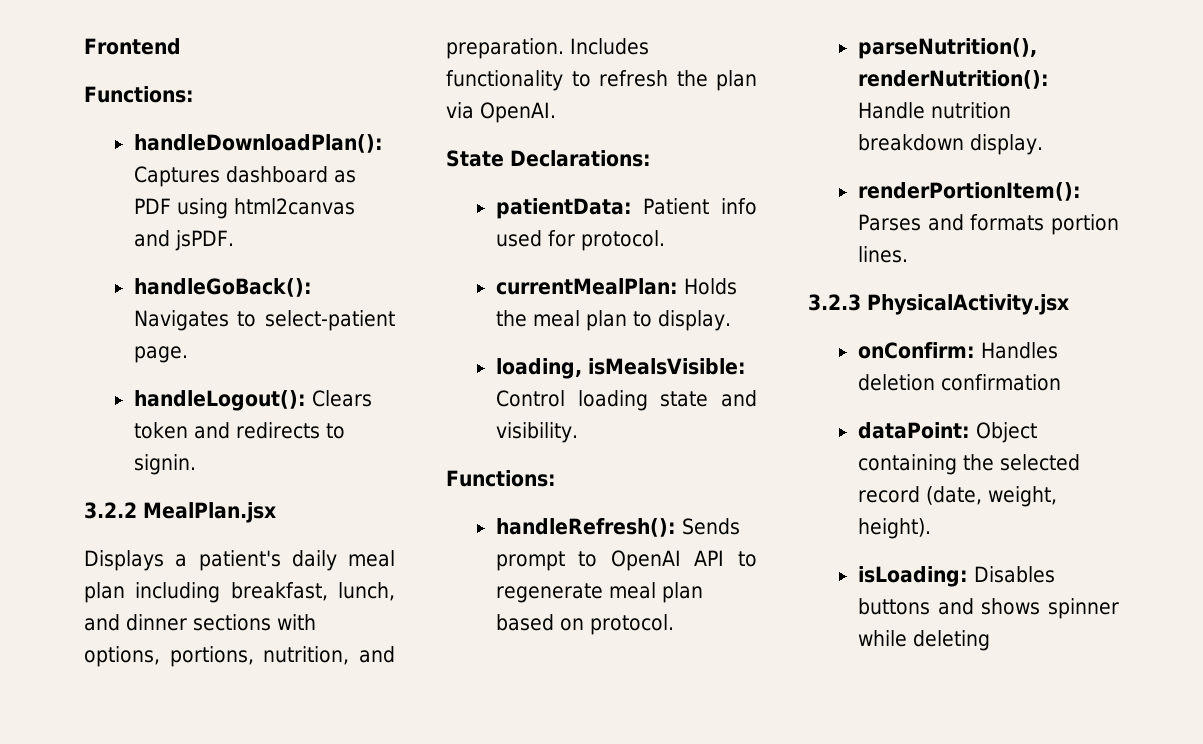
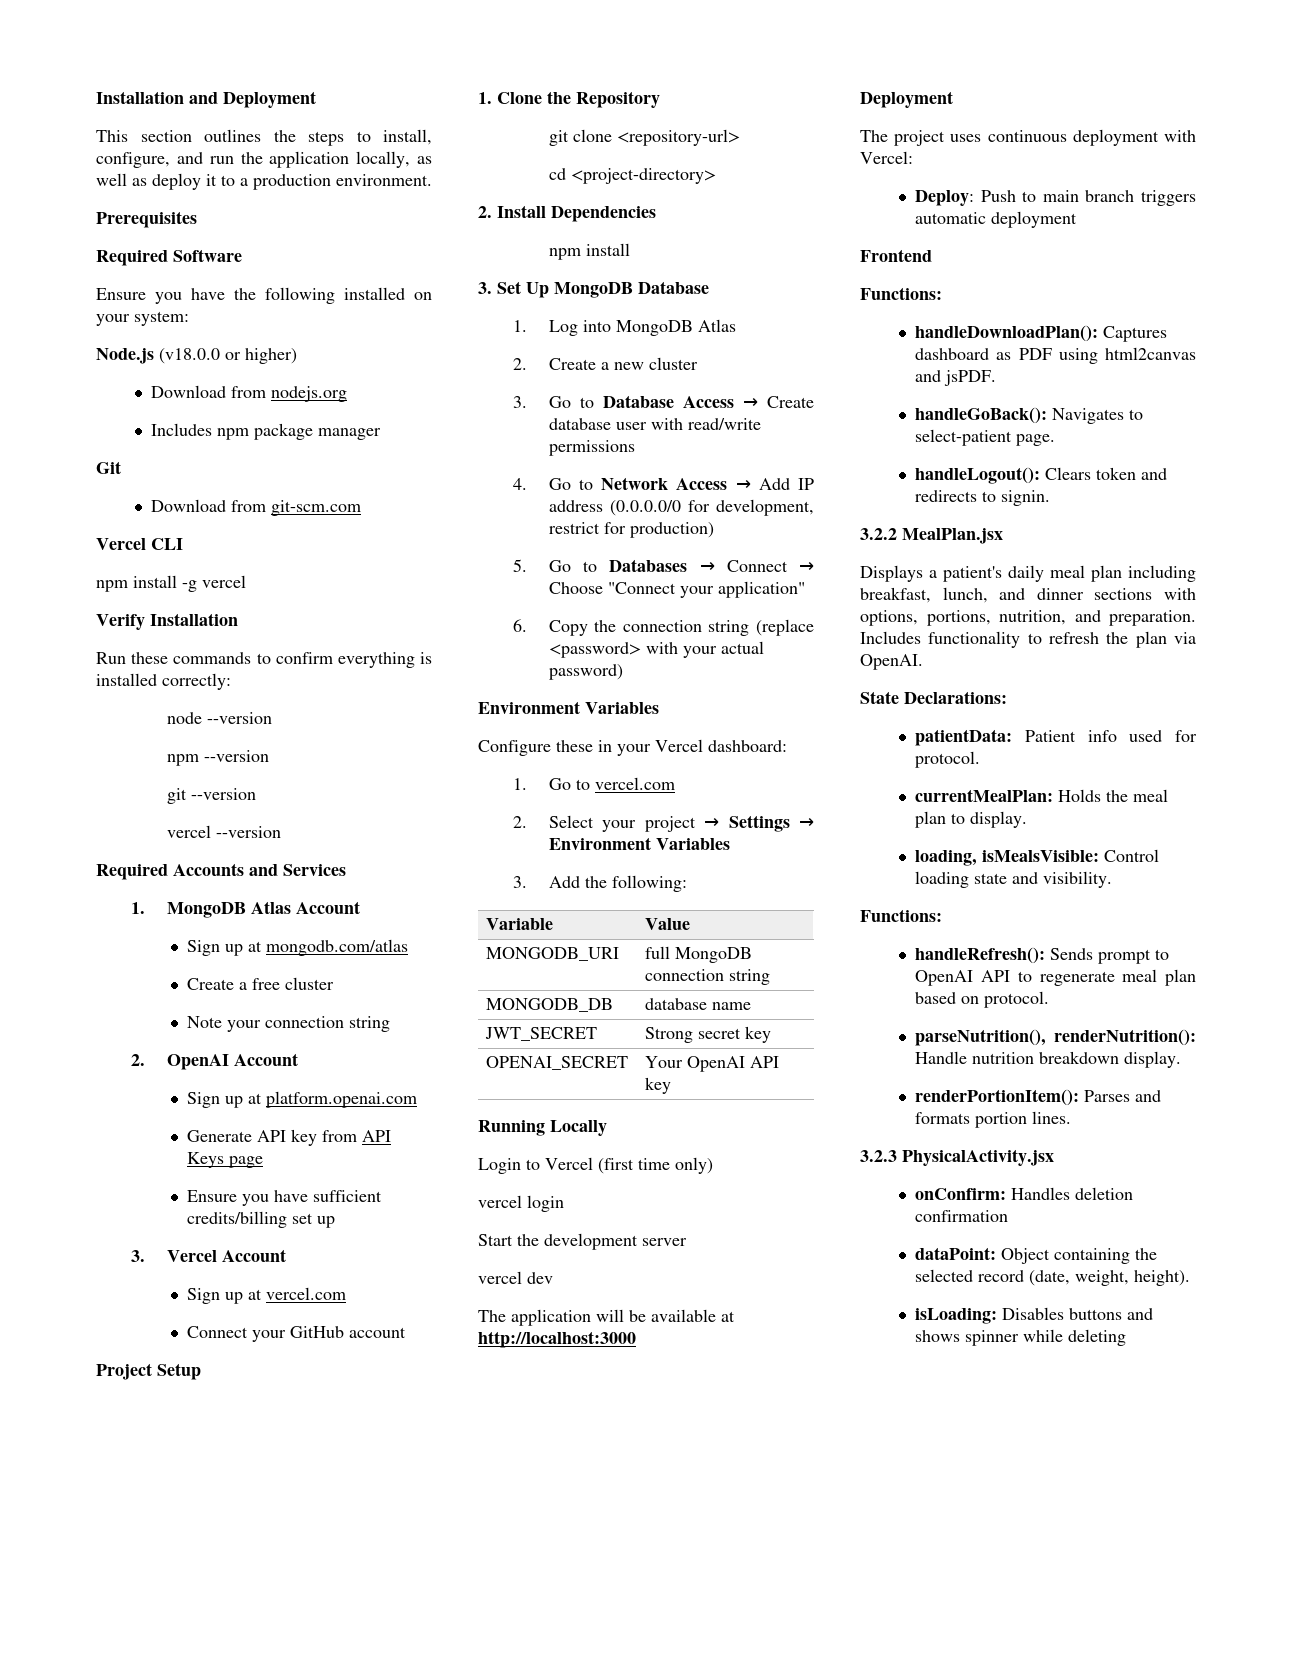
(84, 46) none -> [96,91,316,108] [96,129,432,146] [96,151,432,168] [96,173,432,190] [96,211,197,228] [96,249,242,266] [96,287,432,304] [96,311,189,326] [96,348,297,364] [151,385,348,402] [151,423,382,440] [96,461,121,474] [151,499,362,516] [96,538,183,550] [96,575,246,592] [96,613,238,630] [96,652,432,668] [96,673,231,690] [166,712,272,724] [166,750,269,766] [166,788,256,804] [166,825,281,838] [96,863,346,880] [131,901,360,918] [186,939,408,956] [186,977,334,990] [186,1016,390,1032] [131,1053,298,1070] [186,1091,417,1108] [186,1129,391,1146] [186,1152,263,1168] [186,1190,382,1206] [186,1211,335,1228] [131,1249,286,1262] [186,1287,346,1304] [186,1326,406,1342] [96,1363,201,1380] [478,91,660,108] [548,129,740,146] [548,168,716,184] [478,205,656,222] [548,243,630,260] [478,281,709,298] [513,319,736,336] [513,357,698,370] [513,395,814,408] [548,418,761,430] [548,440,635,456] [513,477,814,490] [548,499,814,516] [548,522,714,538] [513,559,814,572] [548,581,805,598] [513,619,814,636] [548,641,764,658] [548,664,623,680] [478,701,659,714] [478,739,787,756] [513,777,675,790] [513,815,814,832] [548,837,730,850] [513,875,687,892] [486,918,554,930] [645,918,691,930] [486,947,620,961] [645,946,753,963] [645,969,771,985] [486,998,614,1012] [645,998,752,1010] [485,1027,598,1041] [645,1026,772,1043] [486,1056,629,1070] [645,1056,780,1072] [645,1077,672,1094] [478,1120,607,1136] [478,1157,713,1174] [478,1195,564,1212] [478,1233,687,1250] [478,1271,553,1284] [478,1309,735,1326] [478,1331,636,1348] [860,91,953,108] [860,129,1196,146] [860,151,913,164] [915,190,1196,206] [915,211,1078,228] Installation and Deployment // This section outlines the steps to install, configure, and run the application locally, as well as deploy it to a production environment. // Prerequisites // Required Software // Ensure you have the following installed on your system: // Node.js (v18.0.0 or higher) // Download from nodejs.org // Includes npm package manager // Git // Download from git-scm.com // Vercel CLI // npm install -g vercel // Verify Installation // Run these commands to confirm everything is installed correctly: // node --version // npm --version // git --version // vercel --version // Required Accounts and Services // 1. MongoDB Atlas Account // Sign up at mongodb.com/atlas // Create a free cluster // Note your connection string // 2. OpenAI Account // Sign up at platform.openai.com // Generate API key from API Keys page // Ensure you have sufficient credits/billing set up // 3. Vercel Account // Sign up at vercel.com // Connect your GitHub account // Project Setup // 1. Clone the Repository // git clone <repository-url> // cd <project-directory> // 2. Install Dependencies // npm install // 3. Set Up MongoDB Database // 1. Log into MongoDB Atlas // 2. Create a new cluster // 3. Go to Database Access → Create database user with read/write permissions // 4. Go to Network Access → Add IP address (0.0.0.0/0 for development, restrict for production) // 5. Go to Databases → Connect → Choose "Connect your application" // 6. Copy the connection string (replace <password> with your actual password) // Environment Variables // Configure these in your Vercel dashboard: // 1. Go to vercel.com // 2. Select your project → Settings → Environment Variables // 3. Add the following: // Variable | Value // MONGODB_URI | full MongoDB connection string // MONGODB_DB | database name // JWT_SECRET | Strong secret key // OPENAI_SECRET | Your OpenAI API key // Running Locally // Login to Vercel (first time only) // vercel login // Start the development server // vercel dev // The application will be available at http://localhost:3000 // Deployment // The project uses continuous deployment with Vercel: // Deploy: Push to main branch triggers automatic deployment //

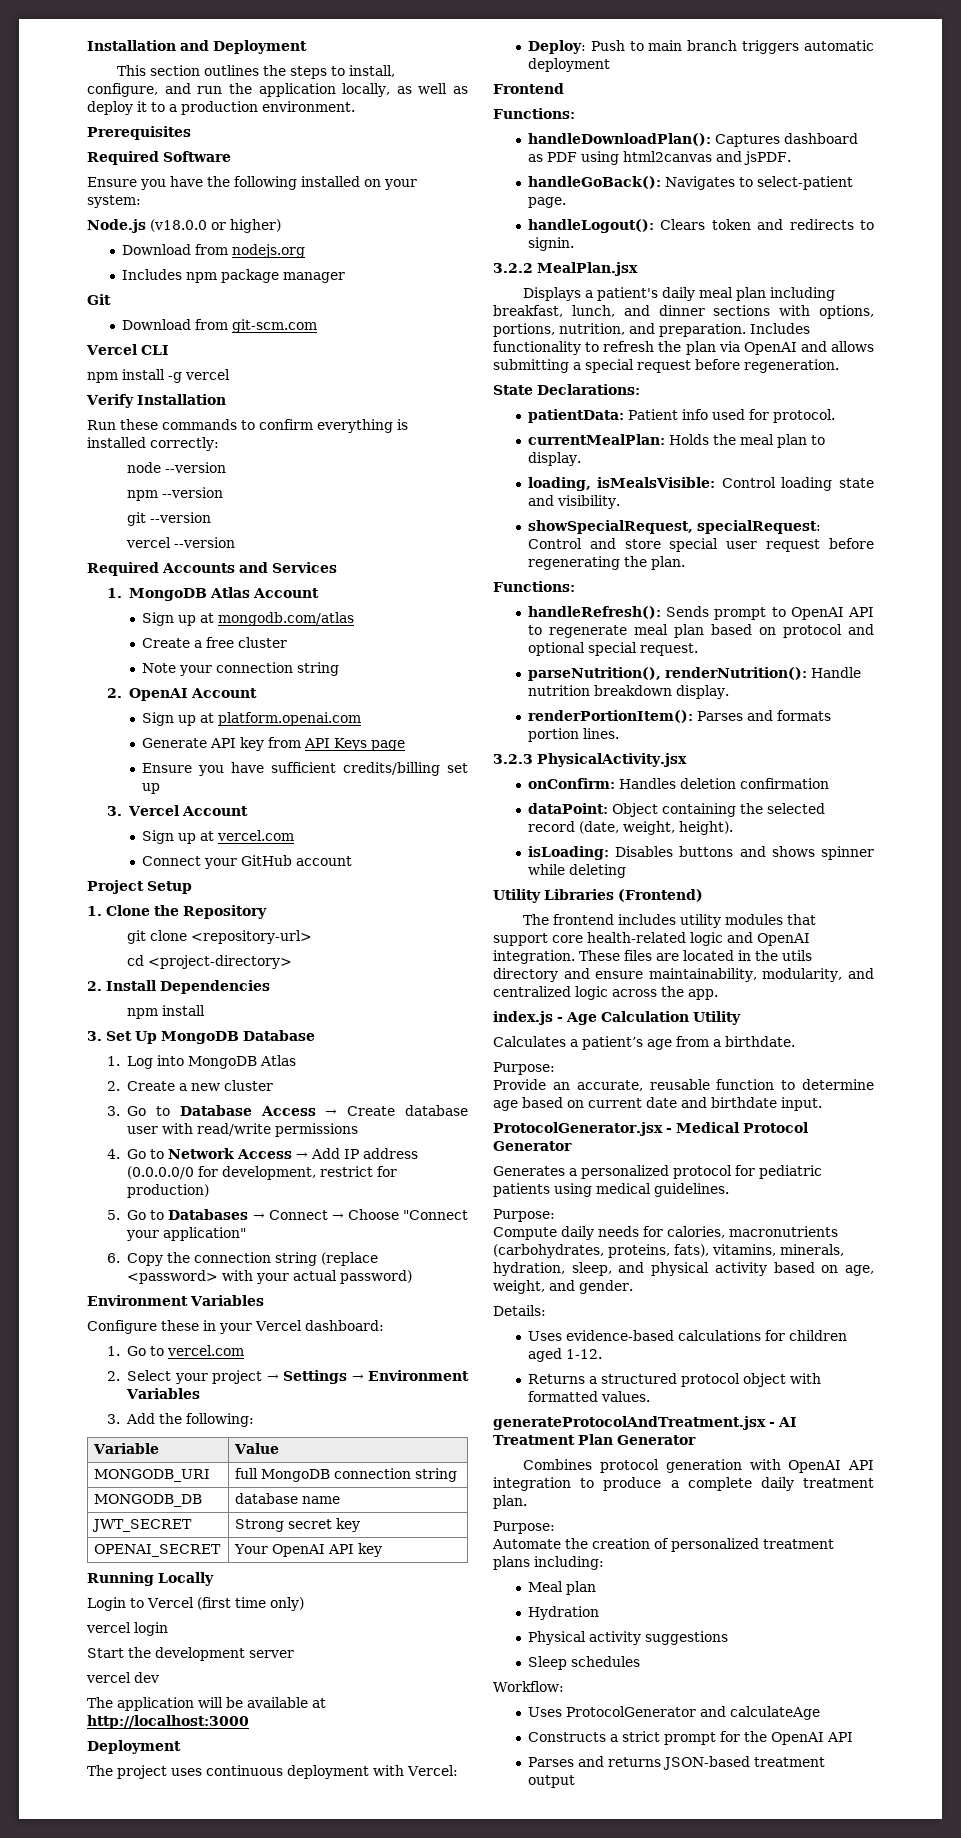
[860,654,923,670] OpenAI. -> [743,341,874,355] [493,359,839,373] OpenAI and allows submitting a special request before regeneration.
(1113, 879) none -> [527,520,821,534] [527,538,874,552] [527,556,685,570] // showSpecialRequest, specialRequest: Control and store special user request before regenerating the plan.
[984,991,1050,1008] protocol. -> [782,624,874,638] [527,642,698,656] protocol and optional special request.
(1127, 1337) none -> [493,889,703,903] [523,914,817,928] [493,932,810,946] [493,950,812,964] [493,968,874,982] [493,986,718,1000] [493,1011,741,1025] [493,1036,795,1050] [493,1062,555,1075] [493,1079,874,1091] [493,1097,822,1111] [493,1122,808,1136] [493,1141,572,1151] [493,1165,822,1179] [493,1183,729,1197] [493,1209,555,1222] [493,1226,838,1240] [493,1244,844,1258] [493,1262,874,1276] [493,1280,633,1294] [493,1305,546,1316] [527,1330,847,1341] [527,1348,602,1362] [527,1373,821,1387] [527,1391,650,1402] [493,1416,797,1430] [493,1434,696,1445] [523,1459,874,1473] [493,1477,874,1491] [493,1495,527,1509] [493,1521,555,1534] [492,1538,834,1552] [493,1556,604,1570] [527,1581,596,1595] [527,1606,599,1620] [527,1631,728,1645] [527,1656,640,1670] [493,1681,564,1692] [527,1706,820,1720] [527,1731,853,1745] [527,1756,825,1770] [527,1775,575,1788] // Utility Libraries (Frontend) // The frontend includes utility modules that support core health-related logic and OpenAI integration. These files are located in the utils directory and ensure maintainability, modularity, and centralized logic across the app. // index.js - Age Calculation Utility // Calculates a patient’s age from a birthdate. // Purpose: // Provide an accurate, reusable function to determine age based on current date and birthdate input. // ProtocolGenerator.jsx - Medical Protocol Generator // Generates a personalized protocol for pediatric patients using medical guidelines. // Purpose: // Compute daily needs for calories, macronutrients (carbohydrates, proteins, fats), vitamins, minerals, hydration, sleep, and physical activity based on age, weight, and gender. // Details: // Uses evidence-based calculations for children aged 1-12. // Returns a structured protocol object with formatted values. // generateProtocolAndTreatment.jsx - AI Treatment Plan Generator // Combines protocol generation with OpenAI API integration to produce a complete daily treatment plan. // Purpose: // Automate the creation of personalized treatment plans including: // Meal plan // Hydration // Physical activity suggestions // Sleep schedules // Workflow: // Uses ProtocolGenerator and calculateAge // Constructs a strict prompt for the OpenAI API // Parses and returns JSON-based treatment output

